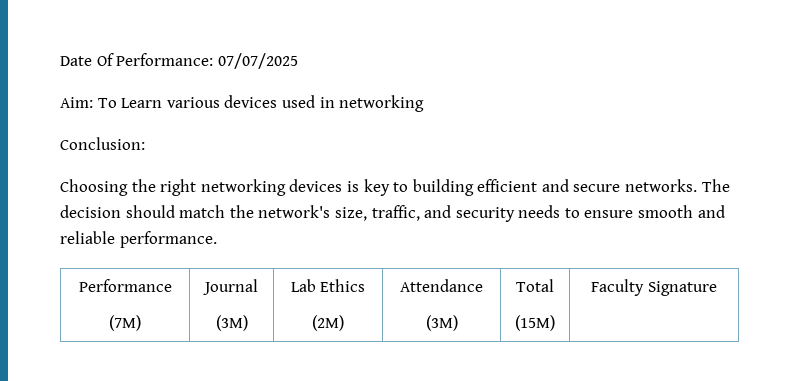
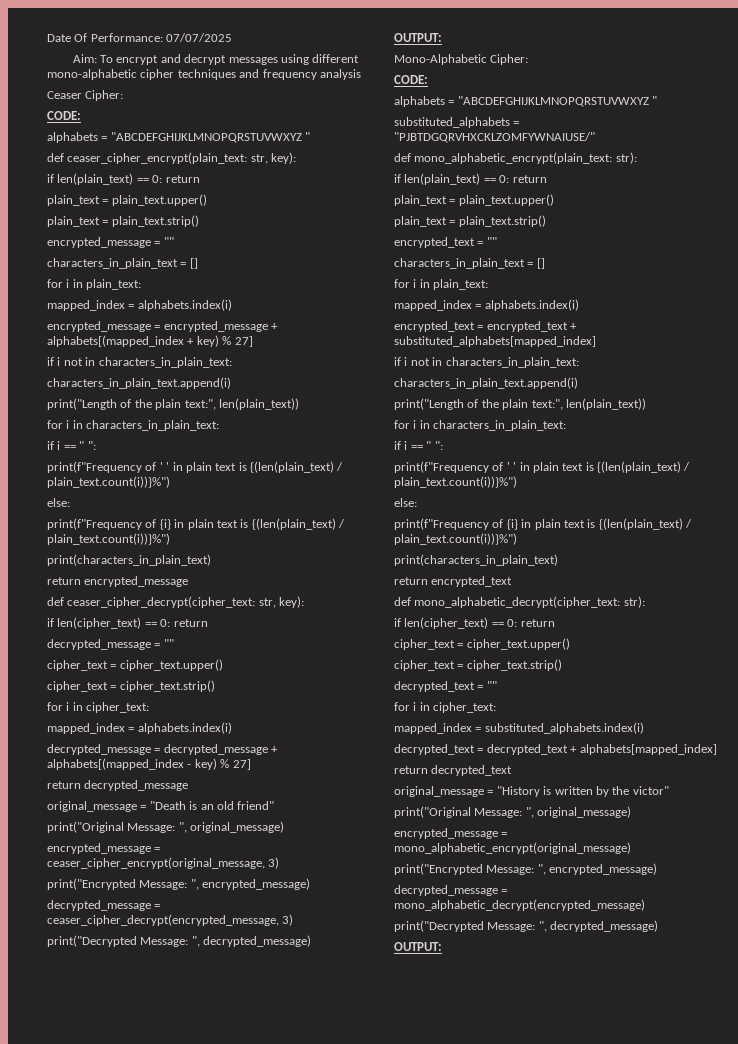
[121,95,425,112] [60,137,145,150] [60,179,730,196] [60,205,725,222] [60,231,217,248] [78,279,172,292] [109,315,141,331] [203,279,258,295] [215,315,248,331] [290,279,366,292] [312,315,344,331] [400,279,483,292] [425,315,458,331] [516,279,554,292] [515,315,555,331] [591,279,717,296] Learn various devices used in networking // Conclusion: // Choosing the right networking devices is key to building efficient and secure networks. The decision should match the network's size, traffic, and security needs to ensure smooth and reliable performance. // Performance // (7M) | Journal // (3M) | Lab Ethics // (2M) | Attendance // (3M) | Total // (15M) | Faculty Signature -> [116,54,360,65] [47,69,361,80] [47,90,124,101] [47,111,81,120] [47,132,311,143] [47,152,297,164] [47,173,200,185] [47,194,207,206] [47,215,199,227] [47,237,174,248] [47,258,198,269] [47,279,142,290] [47,299,232,311] [47,321,279,332] [47,335,253,347] [47,357,232,368] [47,377,231,389] [47,398,299,410] [47,420,220,431] [47,441,96,450] [47,461,344,473] [47,476,170,488] [47,498,70,507] [47,518,345,530] [47,533,170,545] [47,554,211,566] [47,576,189,587] [47,596,305,608] [47,617,208,629] [47,639,174,650] [47,659,223,671] [47,680,215,692] [47,702,150,713] [47,722,232,734] [47,744,279,755] [47,758,251,770] [47,780,189,791] [47,801,275,812] [47,821,285,833] [47,843,161,854] [47,857,280,869] [47,878,311,890] [47,900,161,911] [47,914,294,926] [47,935,312,947] [394,33,442,42] [394,54,529,65] [394,75,428,84] [394,96,658,107] [394,117,520,128] [394,132,595,143] [394,152,637,164] [394,173,547,185] [394,194,554,206] [394,215,546,227] [394,237,497,248] [394,258,545,269] [394,279,489,290] [394,299,579,311] [394,321,578,332] [394,336,596,347] [394,357,579,368] [394,377,578,389] [394,398,646,410] [394,420,567,431] [394,441,443,450] [394,461,691,473] [394,476,517,488] [394,498,417,507] [394,518,692,530] [394,533,517,545] [394,554,558,566] [394,576,513,587] [394,596,645,608] [394,617,555,629] [394,638,570,650] [394,659,562,671] [394,681,497,692] [394,702,497,713] [394,722,644,734] [394,744,717,755] [394,765,513,776] [394,786,669,797] [394,806,632,818] [394,828,508,839] [394,842,631,854] [394,863,658,875] [394,885,508,896] [394,899,645,911] [394,920,659,932] [394,942,442,951] encrypt and decrypt messages using different mono-alphabetic cipher techniques and frequency analysis // Ceaser Cipher: // CODE: // alphabets = "ABCDEFGHIJKLMNOPQRSTUVWXYZ " // def ceaser_cipher_encrypt(plain_text: str, key): // if len(plain_text) == 0: return // plain_text = plain_text.upper() // plain_text = plain_text.strip() // encrypted_message = "" // characters_in_plain_text = [] // for i in plain_text: // mapped_index = alphabets.index(i) // encrypted_message = encrypted_message + alphabets[(mapped_index + key) % 27] // if i not in characters_in_plain_text: // characters_in_plain_text.append(i) // print("Length of the plain text:", len(plain_text)) // for i in characters_in_plain_text: // if i == " ": // print(f"Frequency of ' ' in plain text is {(len(plain_text) / plain_text.count(i))}%") // else: // print(f"Frequency of {i} in plain text is {(len(plain_text) / plain_text.count(i))}%") // print(characters_in_plain_text) // return encrypted_message // def ceaser_cipher_decrypt(cipher_text: str, key): // if len(cipher_text) == 0: return // decrypted_message = "" // cipher_text = cipher_text.upper() // cipher_text = cipher_text.strip() // for i in cipher_text: // mapped_index = alphabets.index(i) // decrypted_message = decrypted_message + alphabets[(mapped_index - key) % 27] // return decrypted_message // original_message = "Death is an old friend" // print("Original Message: ", original_message) // encrypted_message = ceaser_cipher_encrypt(original_message, 3) // print("Encrypted Message: ", encrypted_message) // decrypted_message = ceaser_cipher_decrypt(encrypted_message, 3) // print("Decrypted Message: ", decrypted_message) // OUTPUT: // Mono-Alphabetic Cipher: // CODE: // alphabets = "ABCDEFGHIJKLMNOPQRSTUVWXYZ " // substituted_alphabets = "PJBTDGQRVHXCKLZOMFYWNAIUSE/" // def mono_alphabetic_encrypt(plain_text: str): // if len(plain_text) == 0: return // plain_text = plain_text.upper() // plain_text = plain_text.strip() // encrypted_text = "" // characters_in_plain_text = [] // for i in plain_text: // mapped_index = alphabets.index(i) // encrypted_text = encrypted_text + substituted_alphabets[mapped_index] // if i not in characters_in_plain_text: // characters_in_plain_text.append(i) // print("Length of the plain text:", len(plain_text)) // for i in characters_in_plain_text: // if i == " ": // print(f"Frequency of ' ' in plain text is {(len(plain_text) / plain_text.count(i))}%") // else: // print(f"Frequency of {i} in plain text is {(len(plain_text) / plain_text.count(i))}%") // print(characters_in_plain_text) // return encrypted_text // def mono_alphabetic_decrypt(cipher_text: str): // if len(cipher_text) == 0: return // cipher_text = cipher_text.upper() // cipher_text = cipher_text.strip() // decrypted_text = "" // for i in cipher_text: // mapped_index = substituted_alphabets.index(i) // decrypted_text = decrypted_text + alphabets[mapped_index] // return decrypted_text // original_message = "History is written by the victor" // print("Original Message: ", original_message) // encrypted_message = mono_alphabetic_encrypt(original_message) // print("Encrypted Message: ", encrypted_message) // decrypted_message = mono_alphabetic_decrypt(encrypted_message) // print("Decrypted Message: ", decrypted_message) // OUTPUT:

